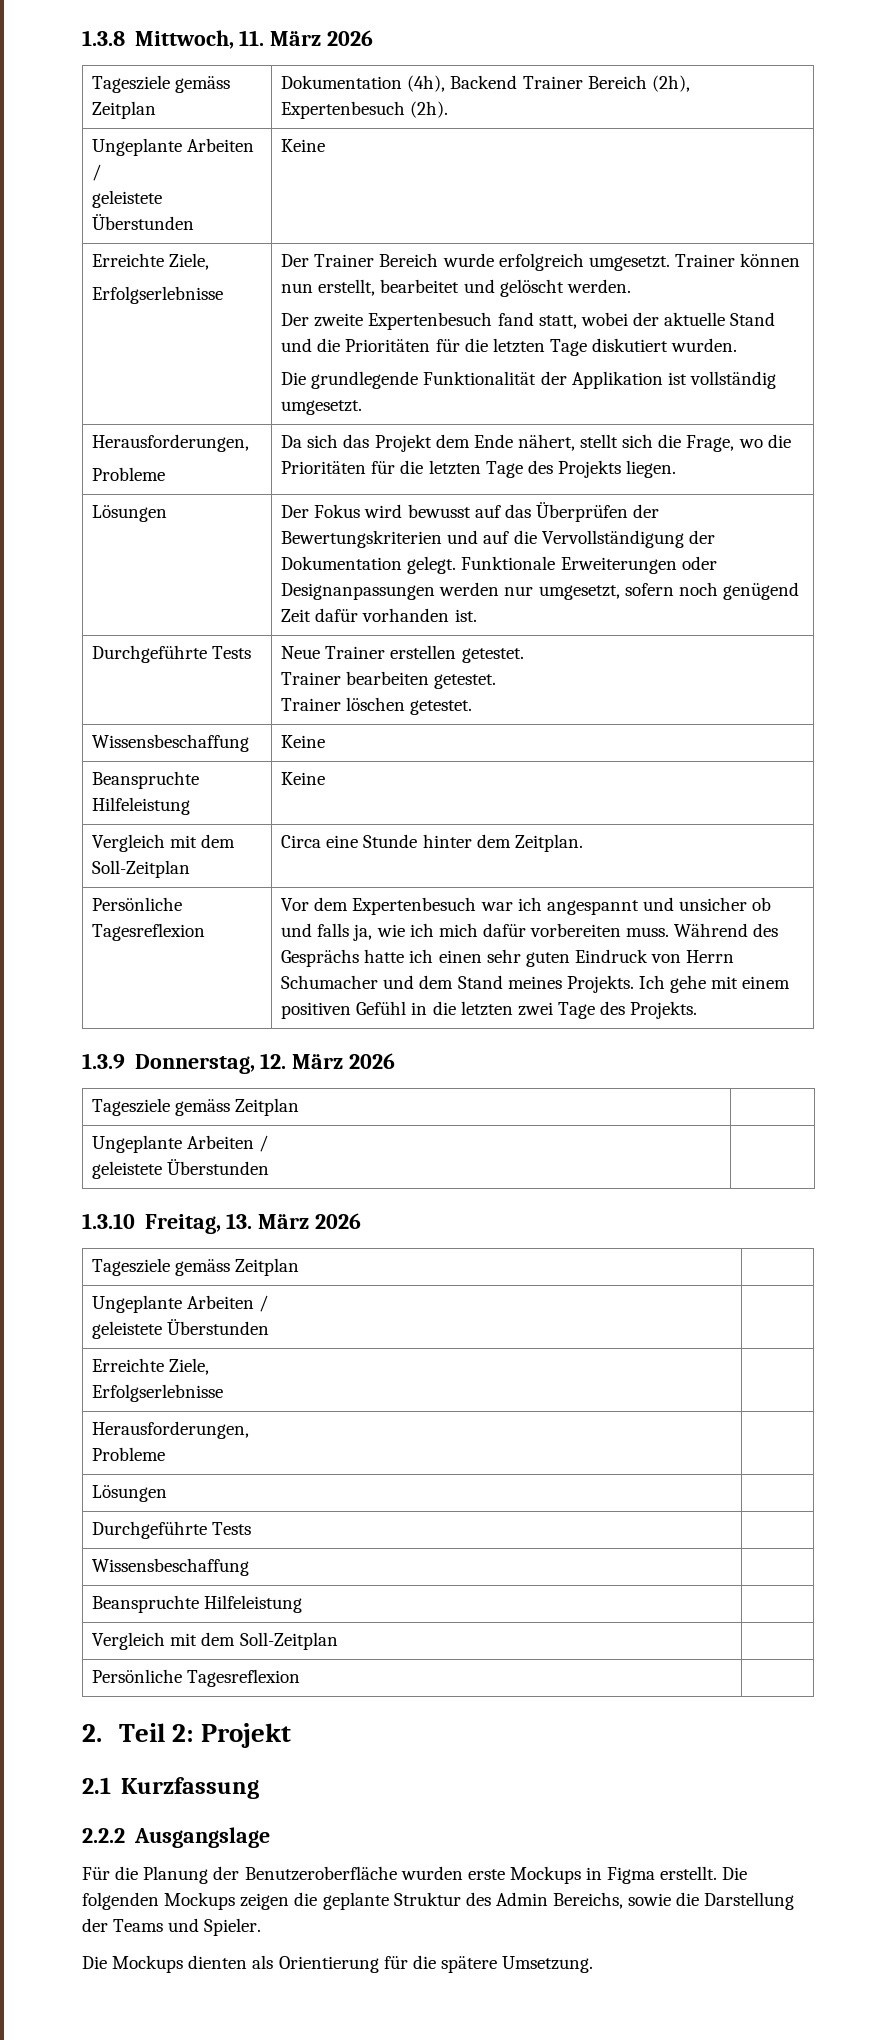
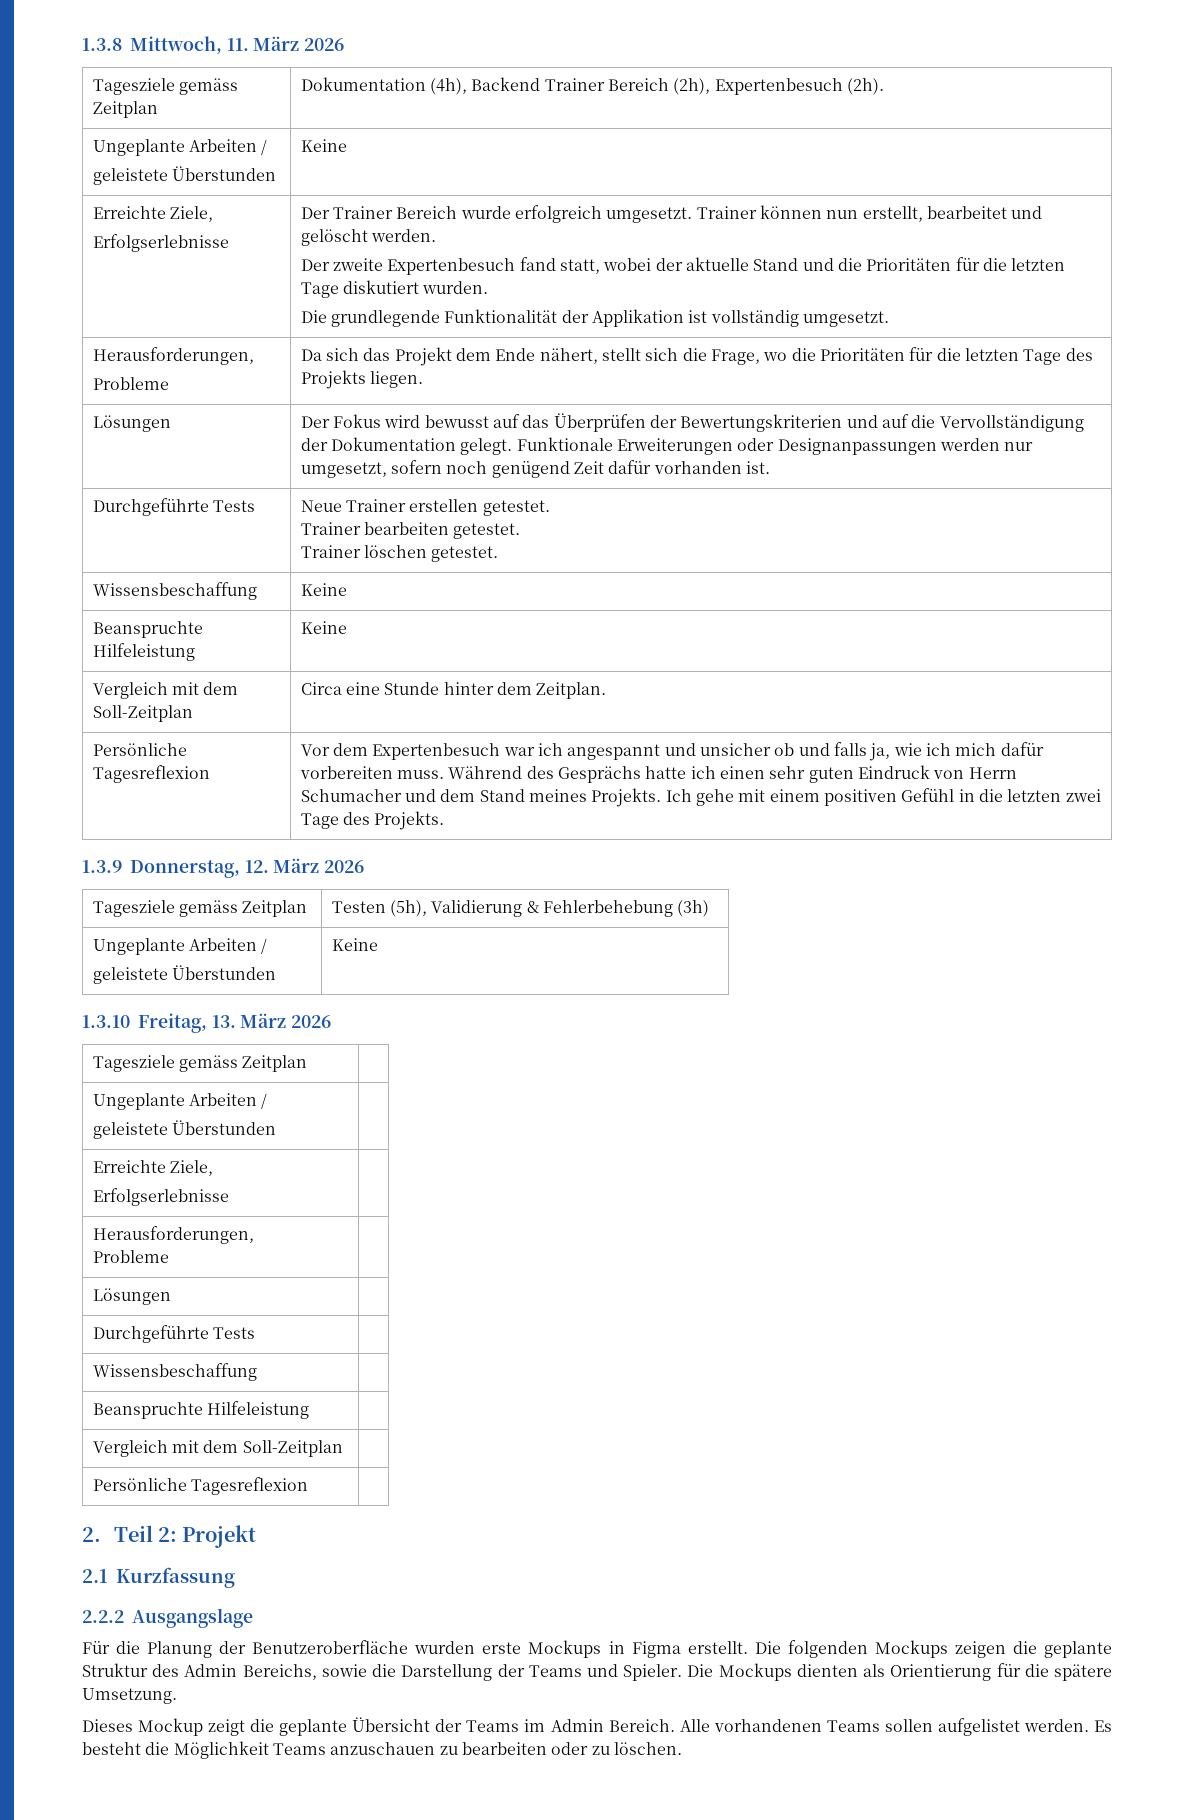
[92,1135,269,1153] [92,1159,270,1179] // Ungeplante Arbeiten / // geleistete Überstunden | -> [331,900,710,917] [92,938,268,955] [92,965,277,984] [331,938,378,951] Testen (5h), Validierung & Fehlerbehebung (3h) // Ungeplante Arbeiten / // geleistete Überstunden | Keine
(262, 1927) // -> (683, 1672) none
(594, 1964) none -> [82,1717,1112,1736] [82,1741,682,1759] // Dieses Mockup zeigt die geplante Übersicht der Teams im Admin Bereich. Alle vorhandenen Teams sollen aufgelistet werden. Es besteht die Möglichkeit Teams anzuschauen zu bearbeiten oder zu löschen.

